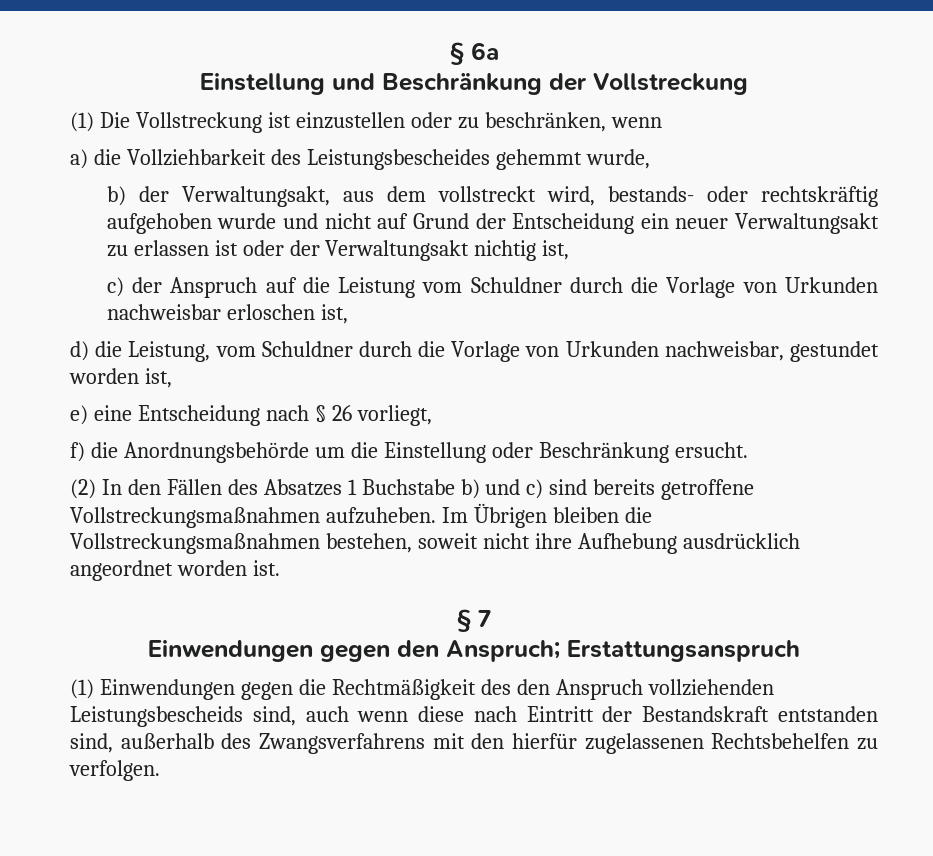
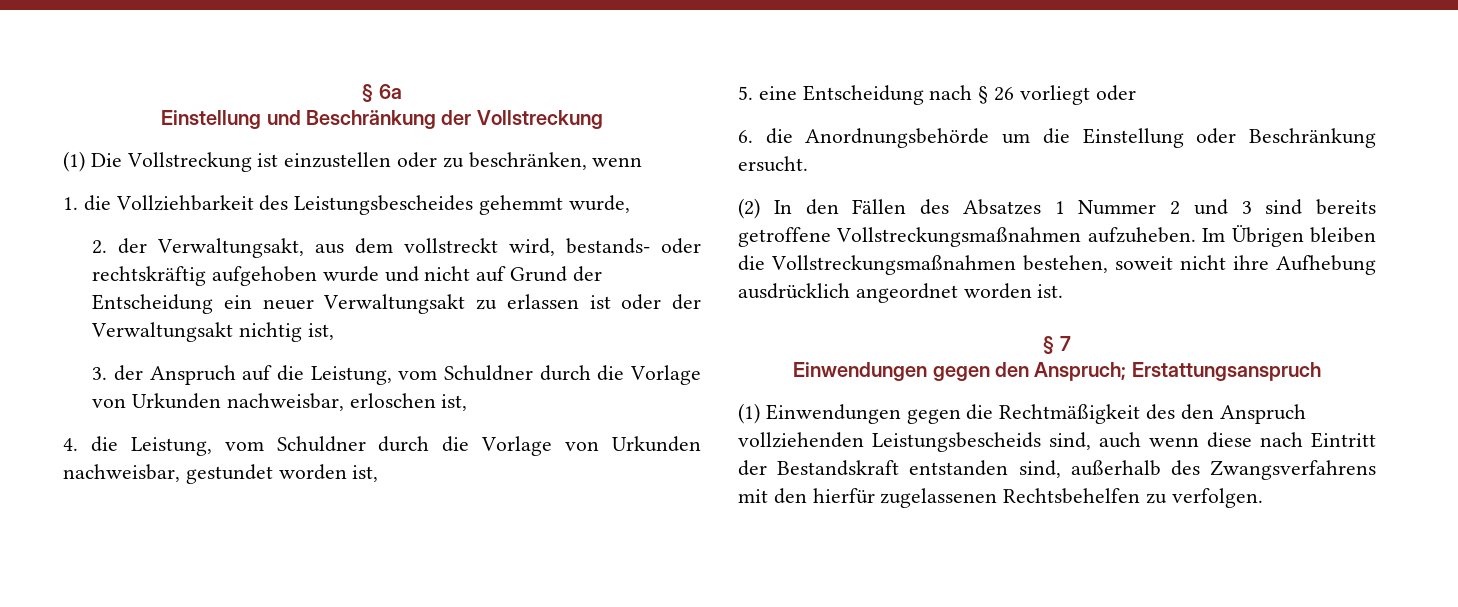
[70,149,88,169] a) -> [63,197,78,210] 1.
[106,186,126,206] b) -> [92,240,108,254] 2.
[106,277,124,297] c) -> [92,367,108,380] 3.
[338,277,878,298] [106,304,221,320] Leistung vom Schuldner durch die Vorlage von Urkunden nachweisbar -> [310,365,701,385] [92,393,344,411] Leistung, vom Schuldner durch die Vorlage von Urkunden nachweisbar,
[70,341,89,361] d) -> [63,438,78,451] 4.
[70,405,88,425] e) -> [738,86,753,100] 5.
[356,405,432,426] [70,442,85,462] vorliegt, // f) -> [1019,85,1136,105] [738,130,753,143] vorliegt oder // 6.
[361,479,544,499] Buchstabe b) und c) -> [1078,199,1252,215] Nummer 2 und 3

